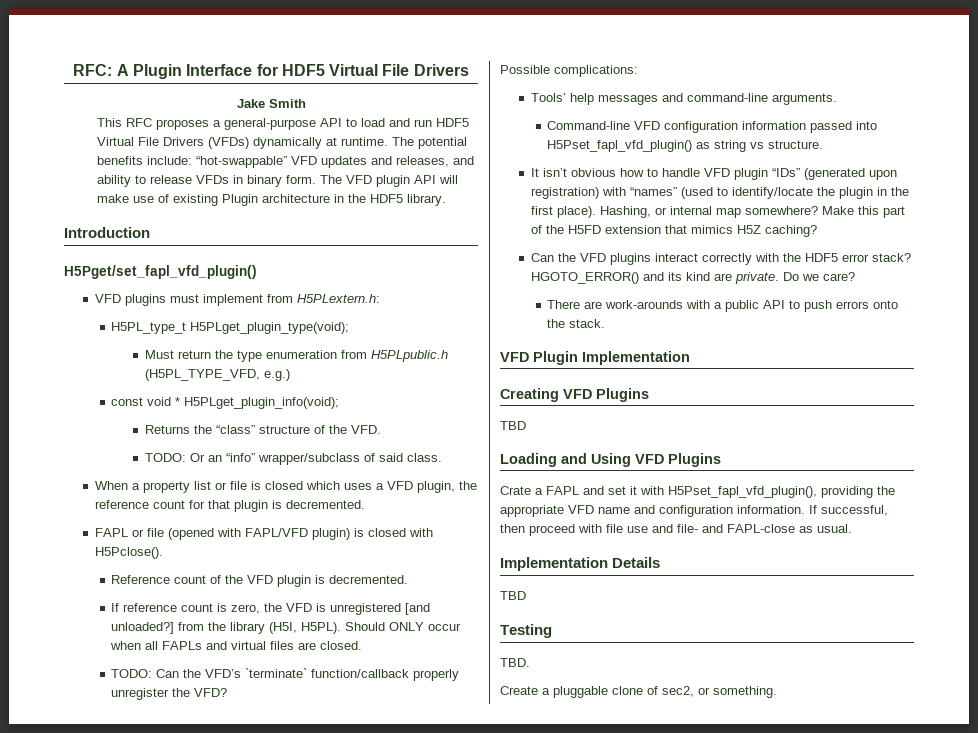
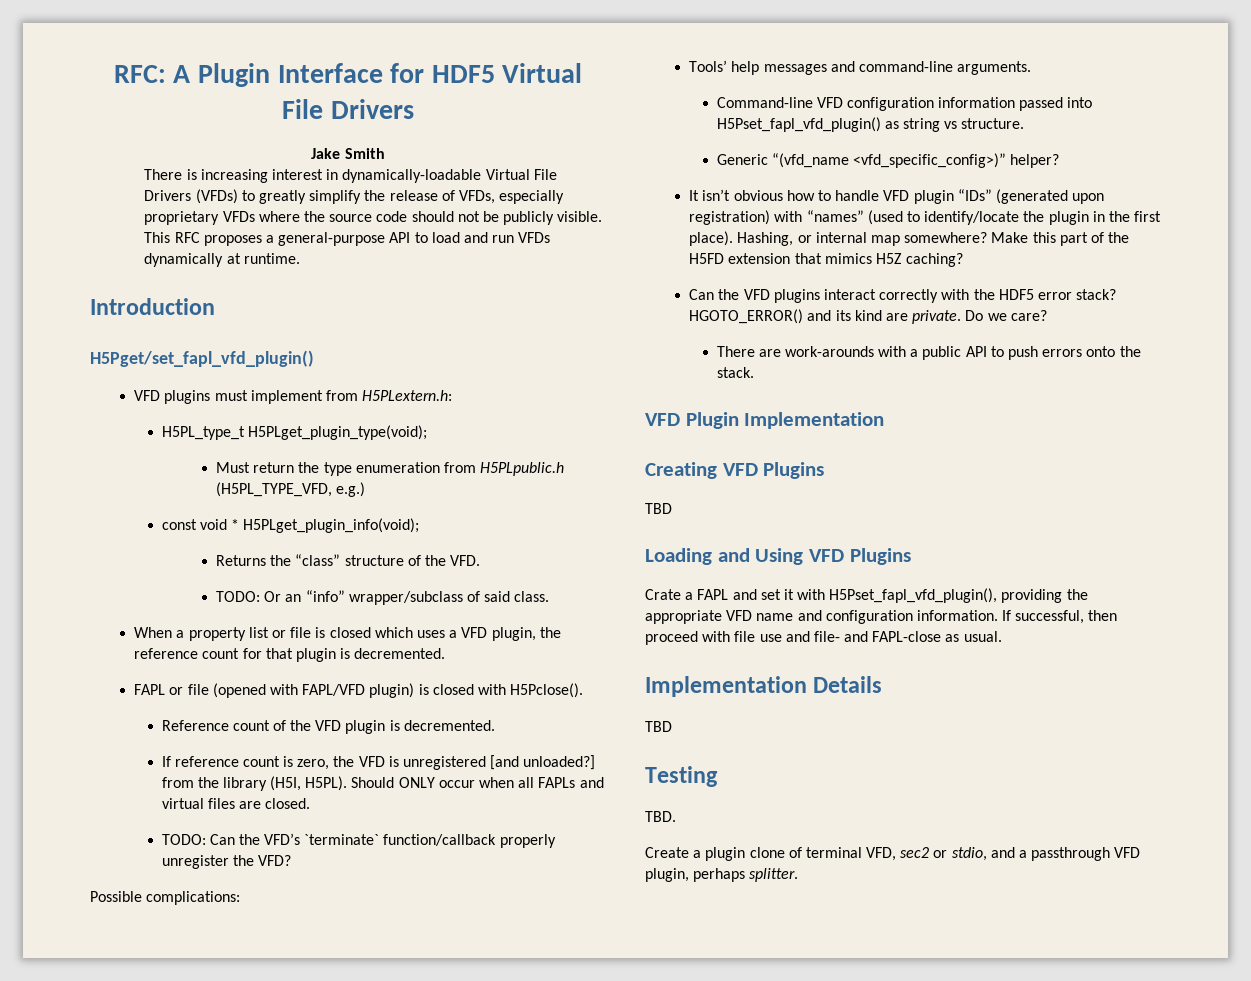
(306, 103) none -> [144,169,557,183] [144,189,565,204] [144,211,603,225] There is increasing interest in dynamically-loadable Virtual File Drivers (VFDs) to greatly simplify the release of VFDs, especially proprietary VFDs where the source code should not be publicly visible.
[436,118,470,127] [97,137,468,149] [97,156,475,168] [97,175,459,187] [97,194,447,206] HDF5 Virtual File Drivers (VFDs) dynamically at runtime. The potential benefits include: “hot-swappable” VFD updates and releases, and ability to release VFDs in binary form. The VFD plugin API will make use of existing Plugin architecture in the HDF5 library. -> [518,232,551,243] [144,253,300,267] VFDs dynamically at runtime.
(824, 144) none -> [716,153,1060,168] // Generic “(vfd_name <vfd_specific_config>)” helper?
[553,686,608,698] pluggable -> [705,847,746,861] plugin
[662,686,777,698] sec2, or something. -> [805,847,1141,861] [645,868,799,882] terminal VFD, sec2 or stdio, and a passthrough VFD plugin, perhaps splitter.

